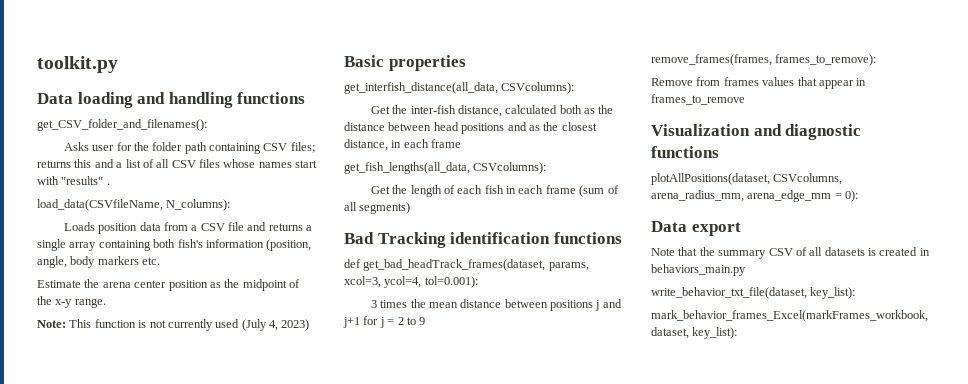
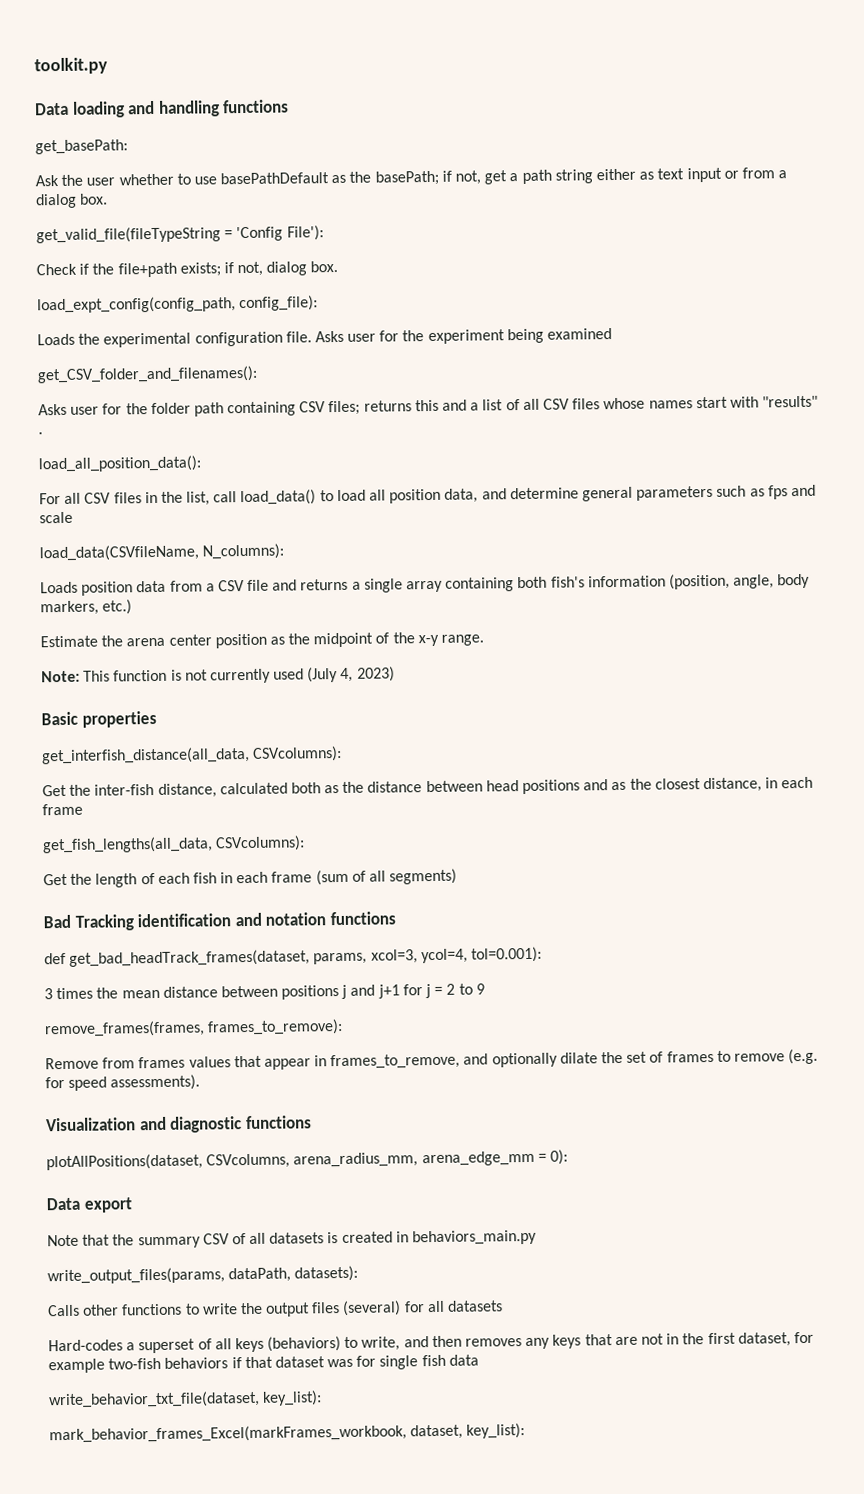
(306, 98) none -> [35,139,128,155] [35,167,788,187] [35,193,109,209] [36,225,324,244] [36,260,339,278] [37,295,319,314] [37,328,613,348] // get_basePath: // Ask the user whether to use basePathDefault as the basePath; if not, get a path string either as text input or from a dialog box. // get_valid_file(fileTypeString = 'Config File'): // Check if the file+path exists; if not, dialog box. // load_expt_config(config_path, config_file): // Loads the experimental configuration file. Asks user for the experiment being examined
(110, 184) none -> [38,455,201,473] [39,484,816,506] [39,511,73,524] // load_all_position_data(): // For all CSV files in the list, call load_data() to load all position data, and determine general parameters such as fps and scale
[97,256,161,265] markers etc. -> [40,599,133,616] markers, etc.)
(551, 238) none -> [234,912,327,927] and notation
[651,94,745,105] frames_to_remove -> [330,1048,819,1070] [45,1074,201,1091] frames_to_remove, and optionally dilate the set of frames to remove (e.g. for speed assessments).
(746, 270) none -> [47,1265,359,1285] [48,1300,504,1317] [48,1331,814,1354] [48,1354,479,1374] // write_output_files(params, dataPath, datasets): // Calls other functions to write the output files (several) for all datasets // Hard-codes a superset of all keys (behaviors) to write, and then removes any keys that are not in the first dataset, for example two-fish behaviors if that dataset was for single fish data

